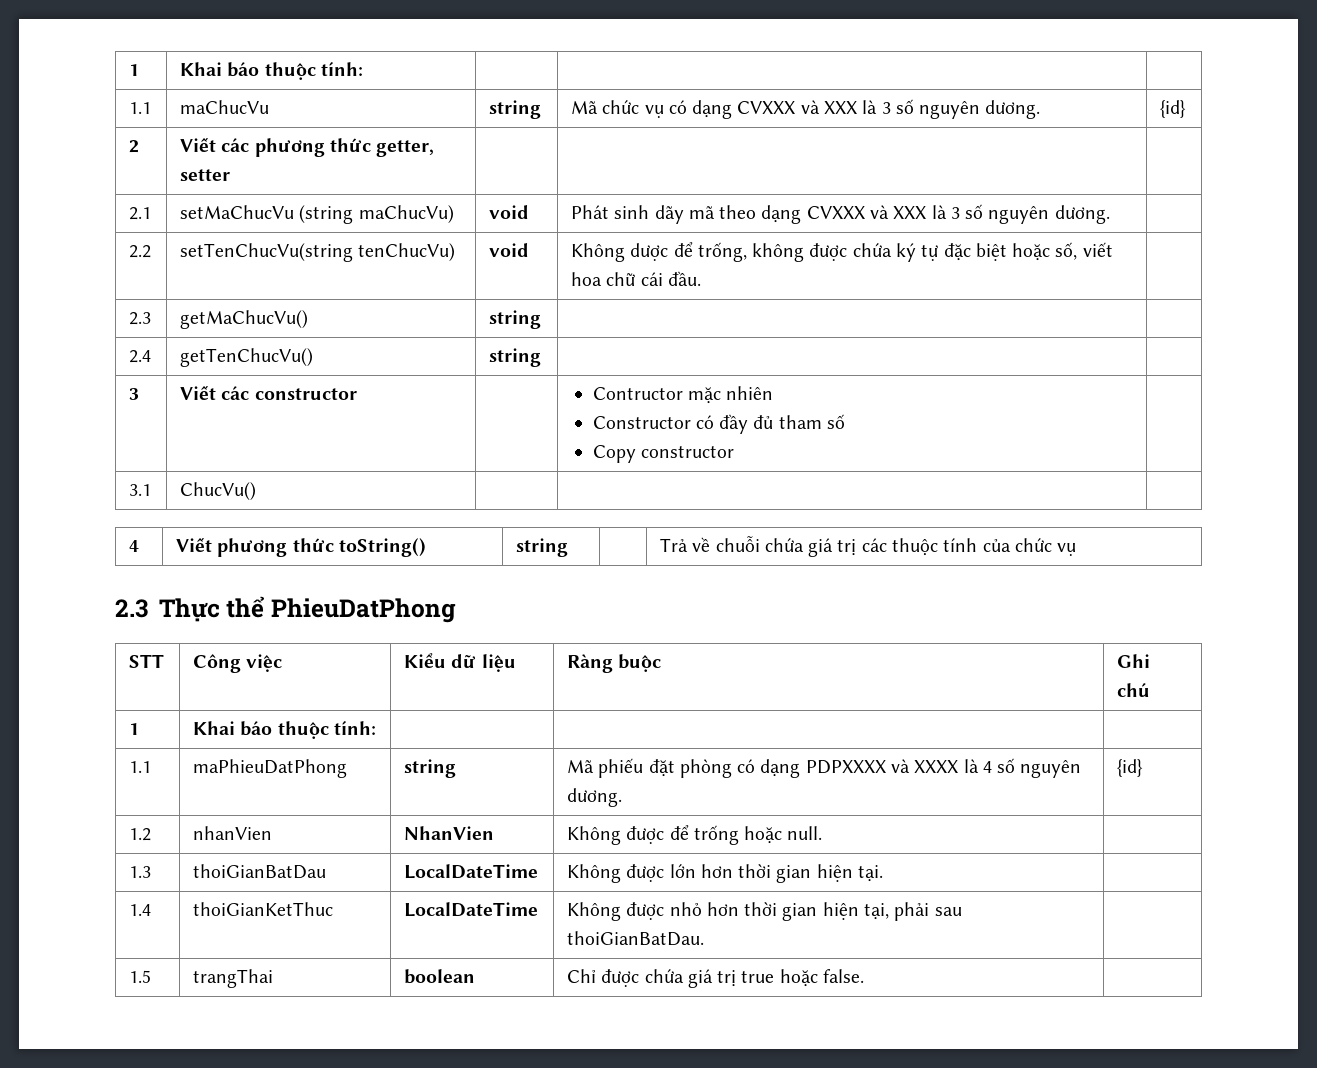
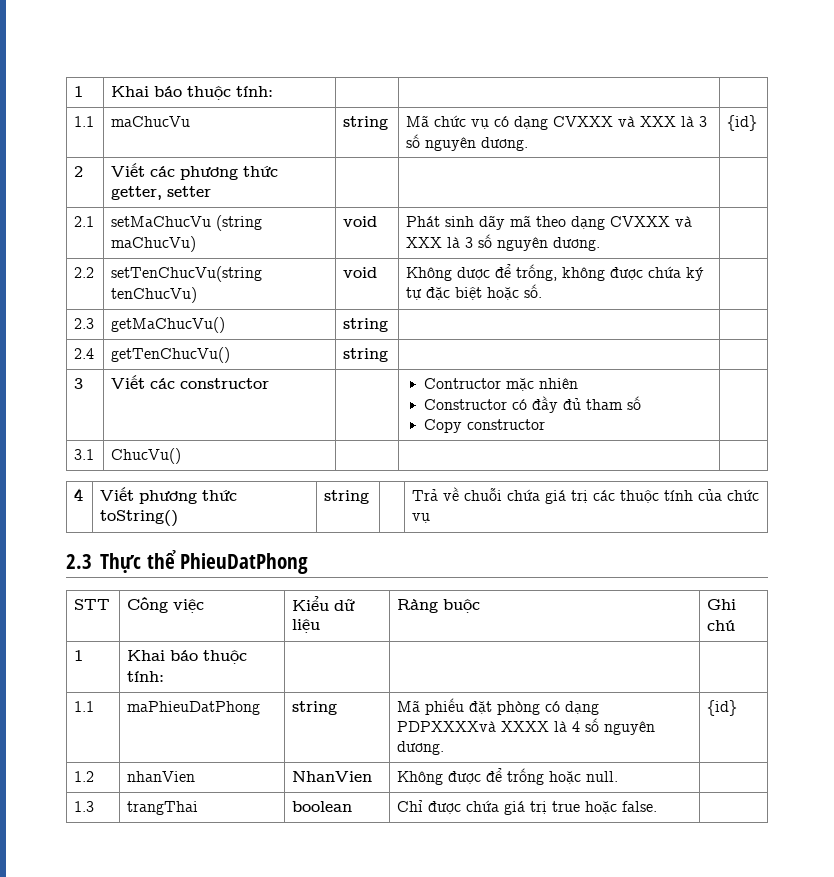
[1055,242,1113,260] [571,271,701,286] số, viết hoa chữ cái đầu. -> [524,284,543,298] số.
[805,759,911,774] PDPXXXX và -> [397,721,497,732] PDPXXXXvà
[193,864,327,879] [404,864,539,879] [567,864,884,883] [129,904,152,916] [193,902,334,916] [404,902,539,917] [567,902,962,921] [567,931,705,946] [129,970,152,983] | thoiGianBatDau | LocalDateTime | Không được lớn hơn thời gian hiện tại. | // 1.4 | thoiGianKetThuc | LocalDateTime | Không được nhỏ hơn thời gian hiện tại, phải sau thoiGianBatDau. | // 1.5 -> (95, 806) none

